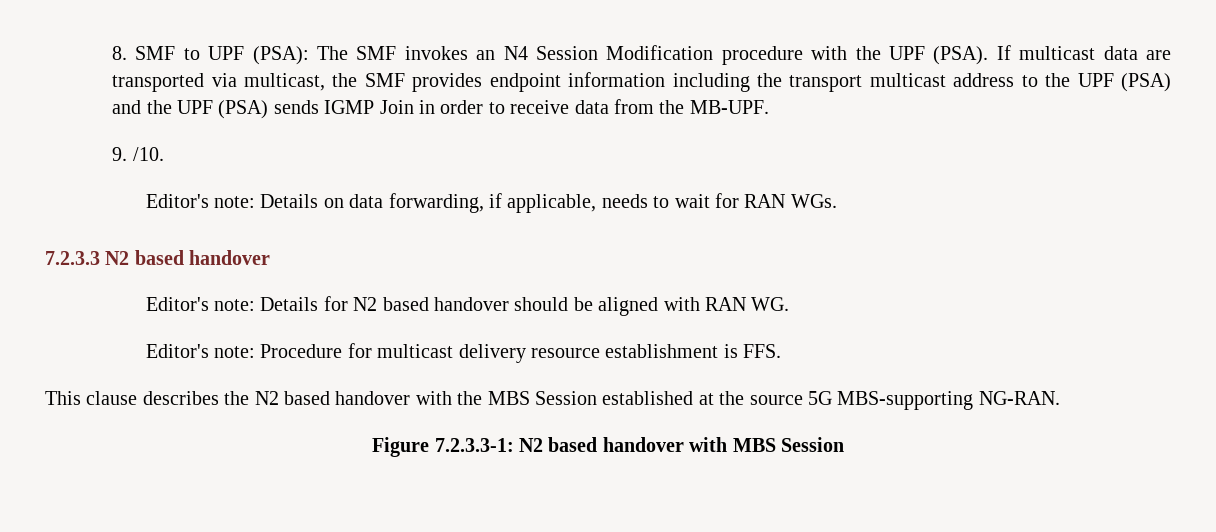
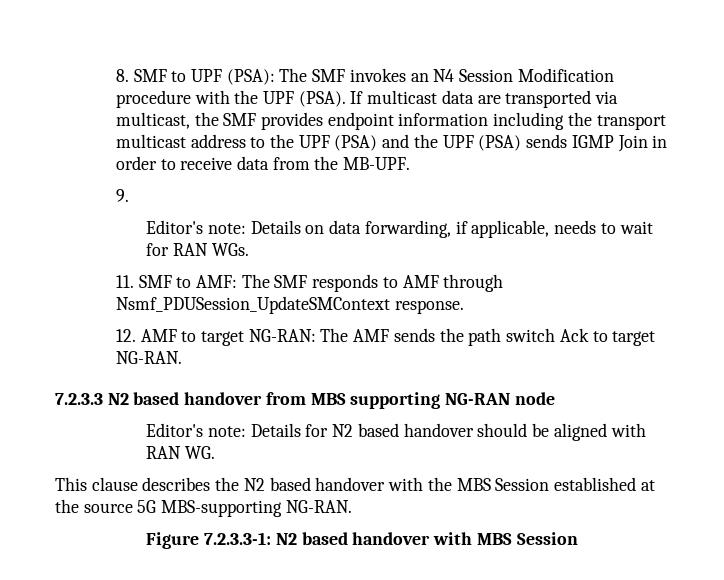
[132,147,164,161] /10. -> (129, 195) none
(837, 201) none -> [115,274,504,292] [115,296,464,314] [115,328,656,346] [115,351,182,364] // 11. SMF to AMF: The SMF responds to AMF through Nsmf_PDUSession_UpdateSMContext response. // 12. AMF to target NG-RAN: The AMF sends the path switch Ack to target NG-RAN.
(271, 257) none -> [265,392,555,409] from MBS supporting NG-RAN node
[145,343,782,363] // Editor's note: Procedure for multicast delivery resource establishment is FFS. -> (215, 452) none

